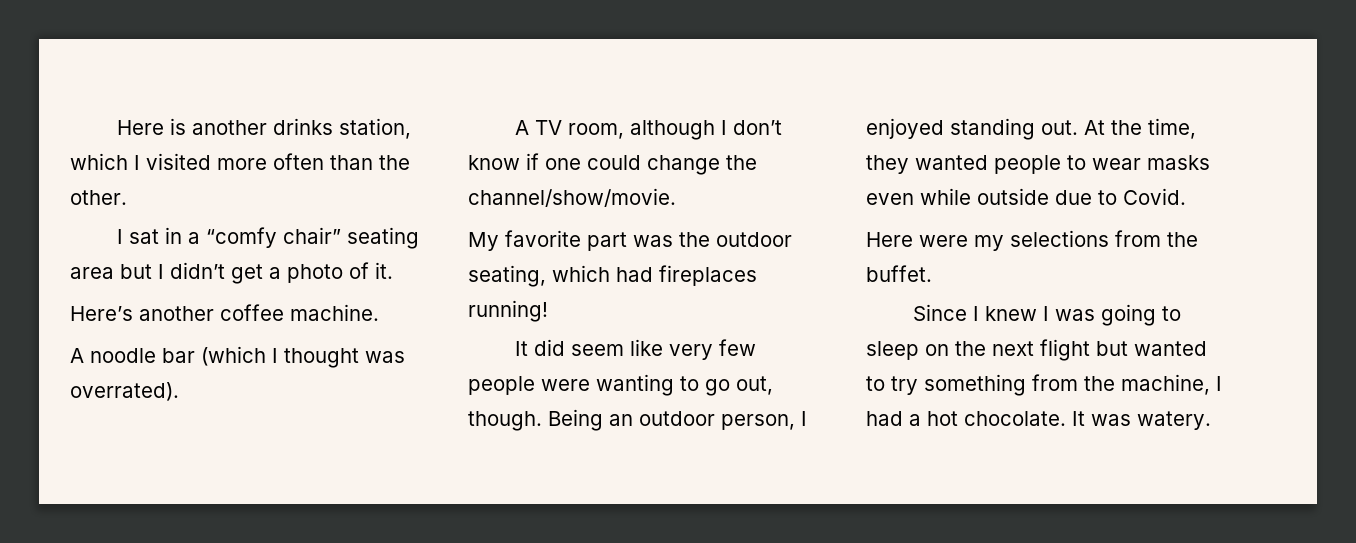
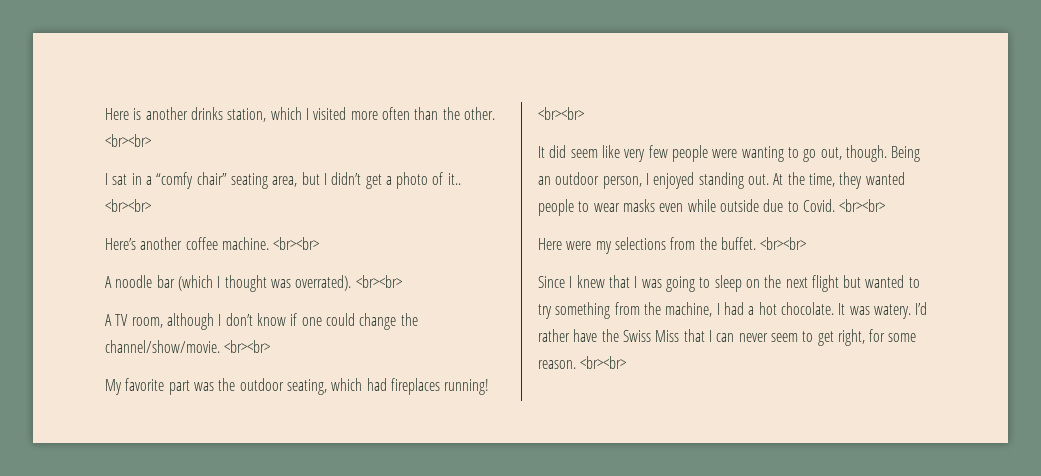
(127, 197) none -> [105,134,151,147] <br><br>
[70,267,114,279] area -> [272,176,298,187] area,
[375,262,393,279] it. -> [447,173,461,185] [105,199,151,212] it.. <br><br>
(379, 312) none -> [273,237,320,250] <br><br>
(179, 391) none -> [355,275,402,288] <br><br>
(676, 197) none -> [224,340,271,353] <br><br>
(548, 311) none -> [538,107,584,120] <br><br>
(1186, 196) none -> [839,199,886,212] <br><br>
(932, 273) none -> [760,237,807,250] <br><br>
(1038, 313) none -> [608,275,630,288] that
(1211, 420) none -> [915,302,928,315] [538,329,917,346] [538,356,627,369] I’d rather have the Swiss Miss that I can never seem to get right, for some reason. <br><br>

